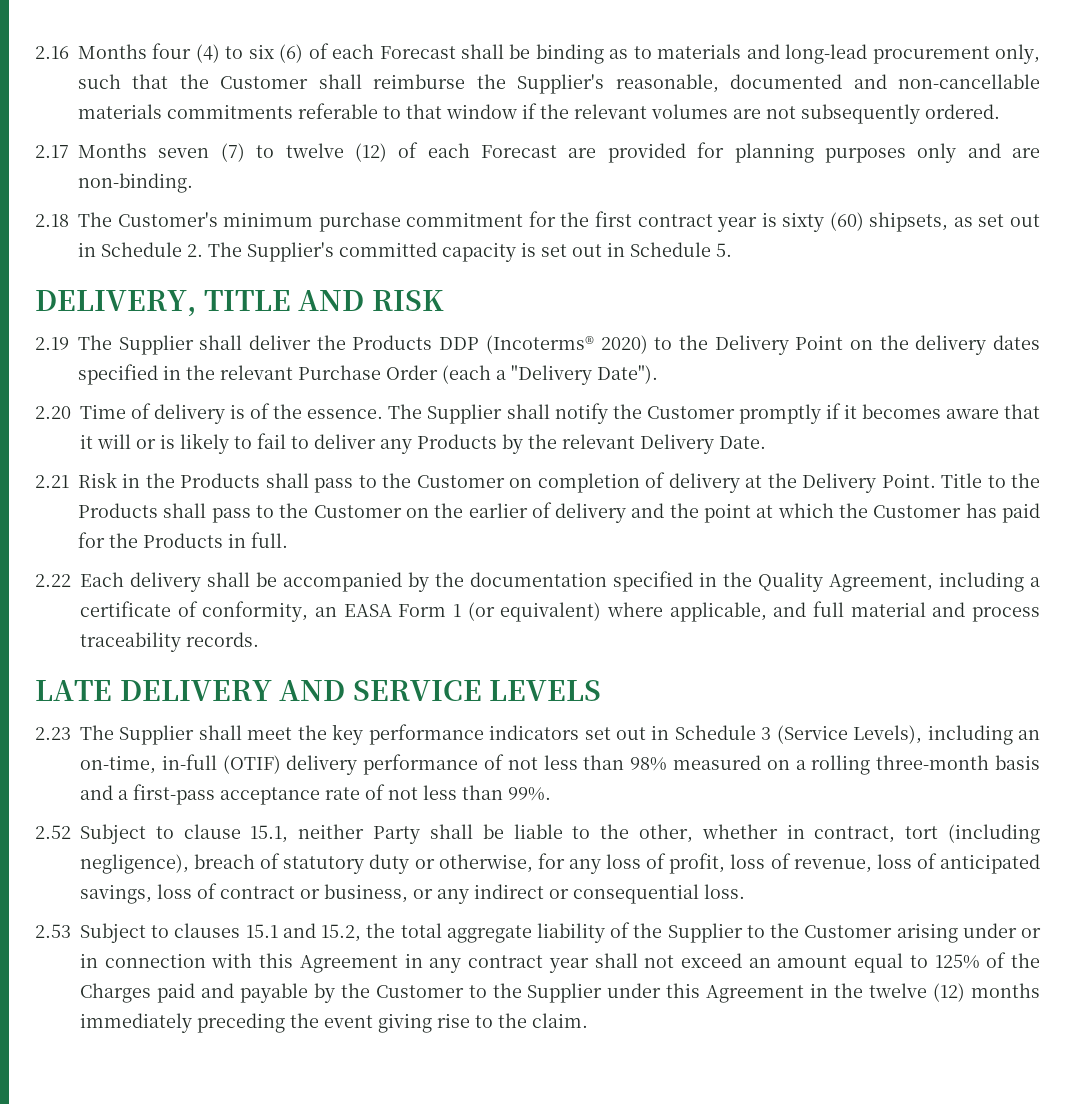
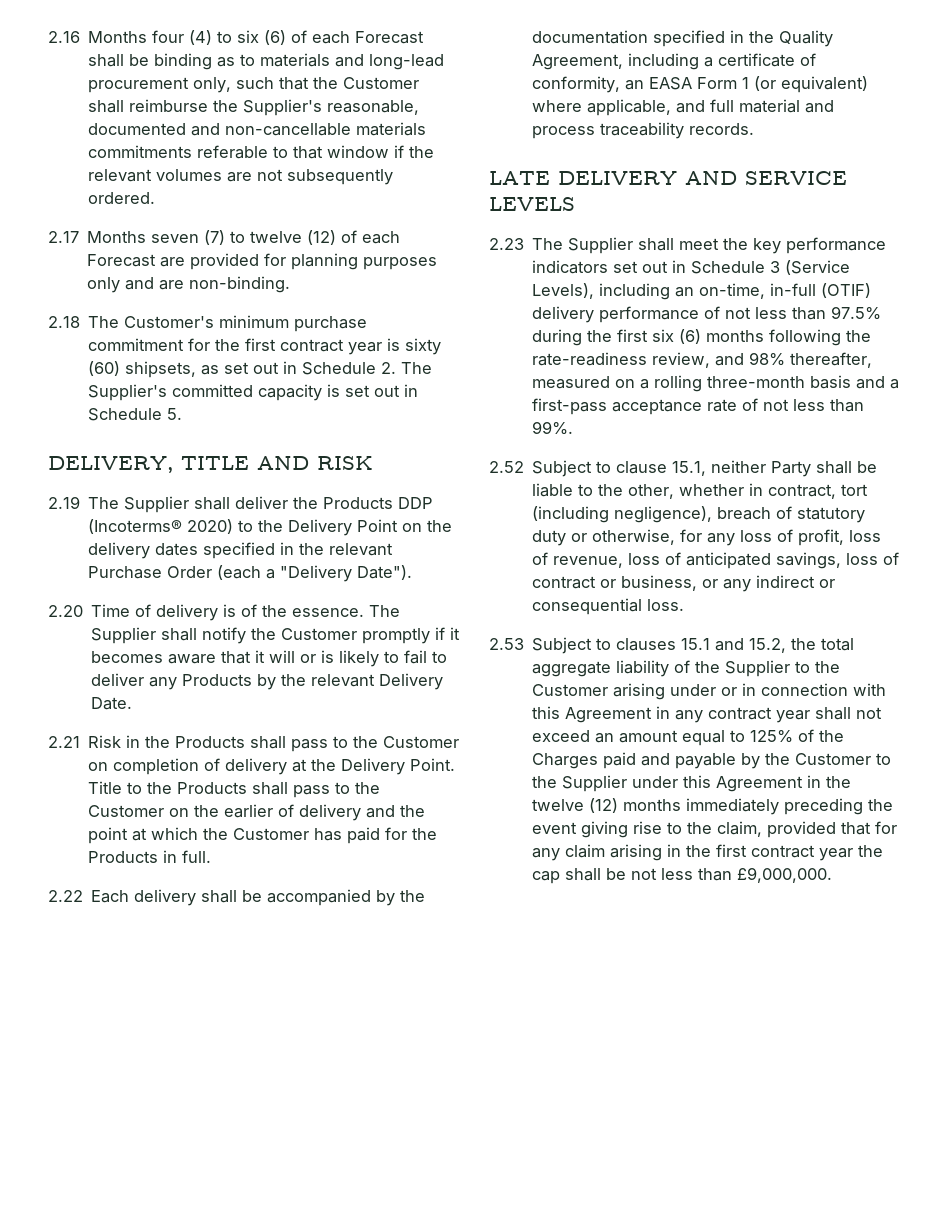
[630,757,668,771] 98% -> [831,306,882,320] [532,329,872,346] [532,352,873,368] 97.5% during the first six (6) months following the rate-readiness review, and 98% thereafter,
[532,1013,588,1028] claim. -> [717,821,898,838] [532,844,884,861] [532,867,833,884] claim, provided that for any claim arising in the first contract year the cap shall be not less than £9,000,000.

